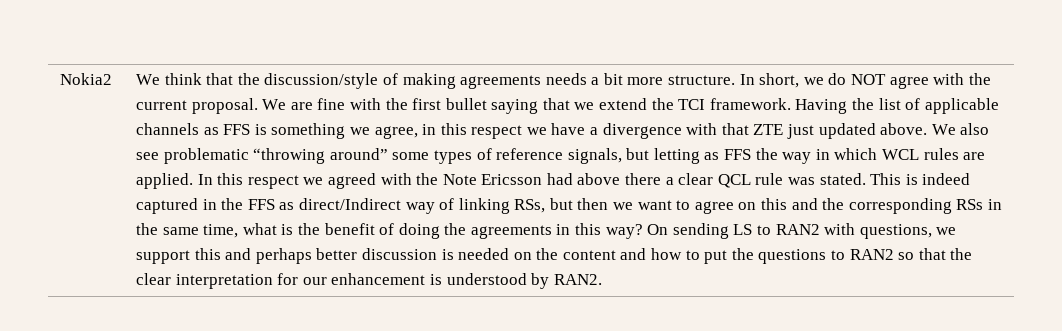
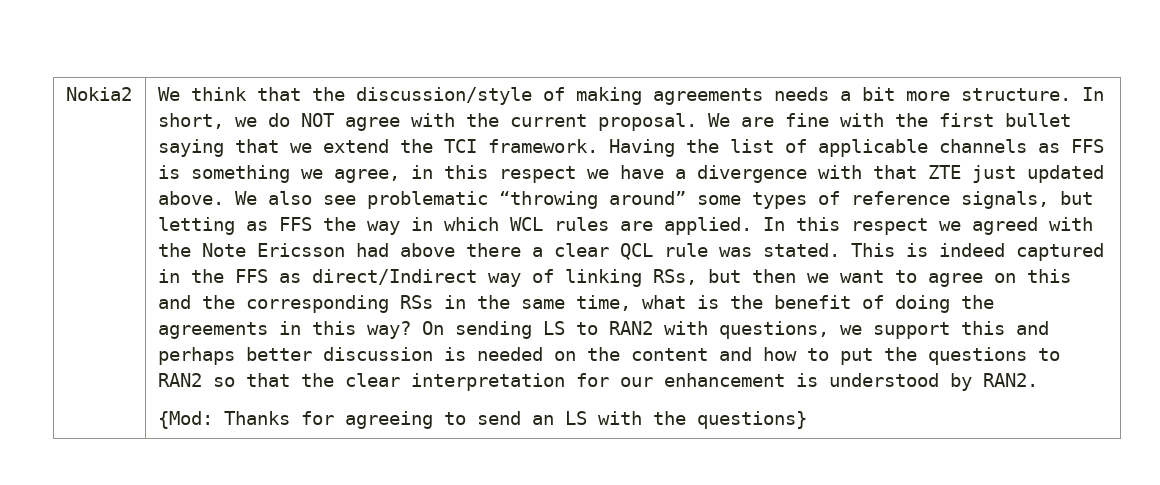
(602, 279) none -> [157,411,807,429] // {Mod: Thanks for agreeing to send an LS with the questions}

